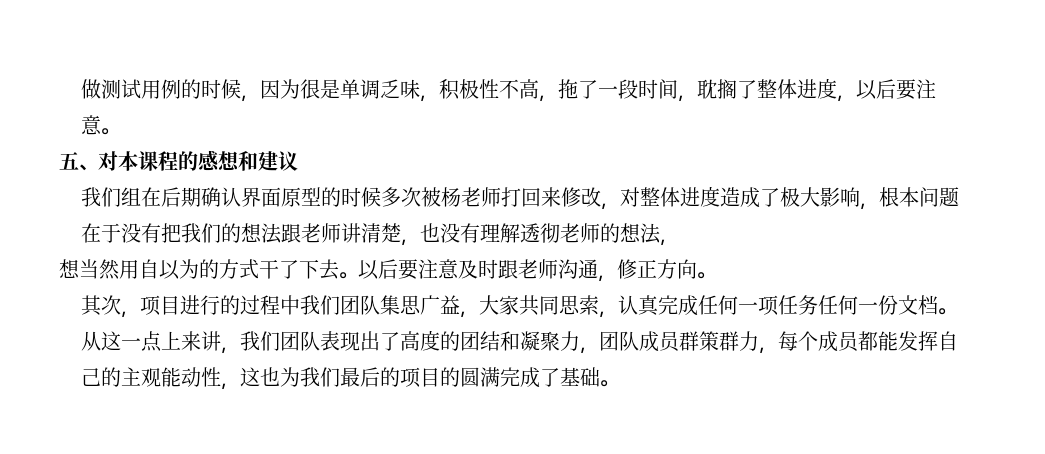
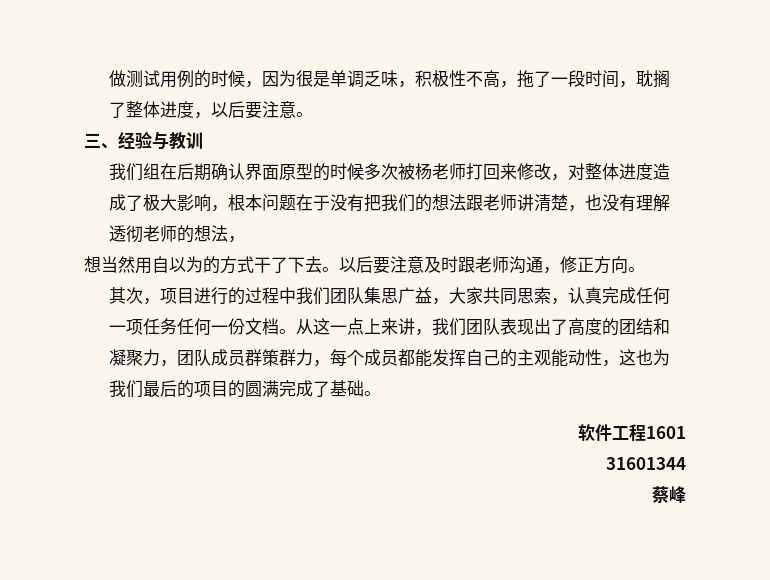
[59,150,298,172] 五、对本课程的感想和建议 -> [84,131,203,150] 三、经验与教训
(620, 383) none -> [578,424,686,442] [606,457,686,470] [652,486,686,503] // 软件工程1601 // 31601344 // 蔡峰

